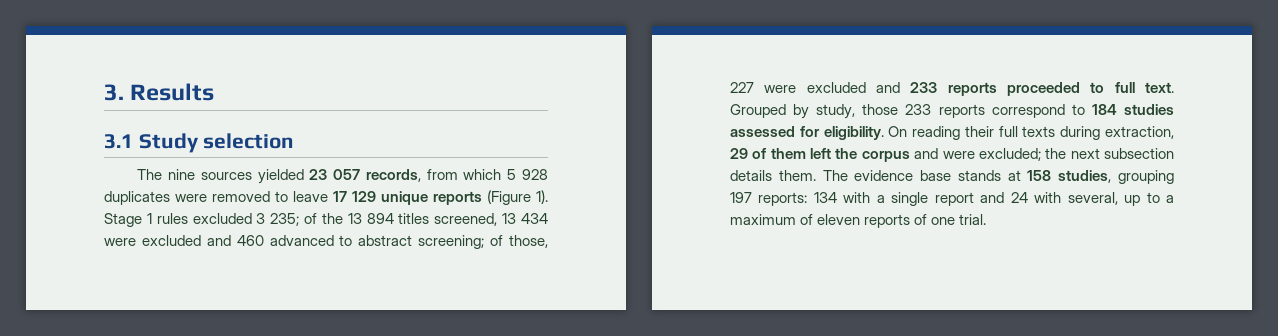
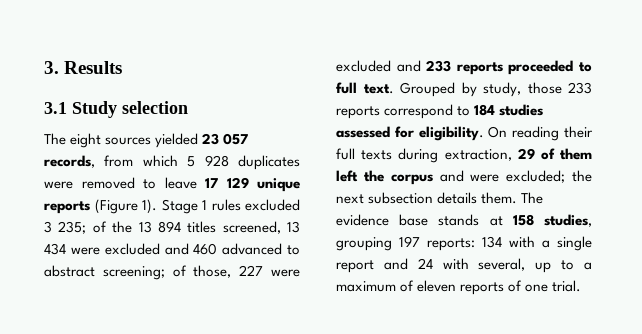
[167,169,195,180] nine -> [70,133,102,148] eight

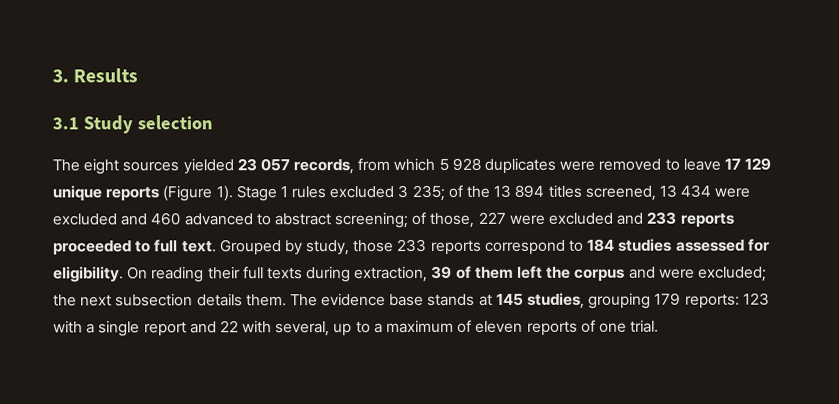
[517,148,535,159] 29 -> [431,265,453,279] 39
[512,214,534,226] 158 -> [495,293,524,306] 145
[399,236,502,251] 197 reports: 134 -> [654,292,770,309] 179 reports: 123
[417,258,433,269] 24 -> [219,320,239,333] 22

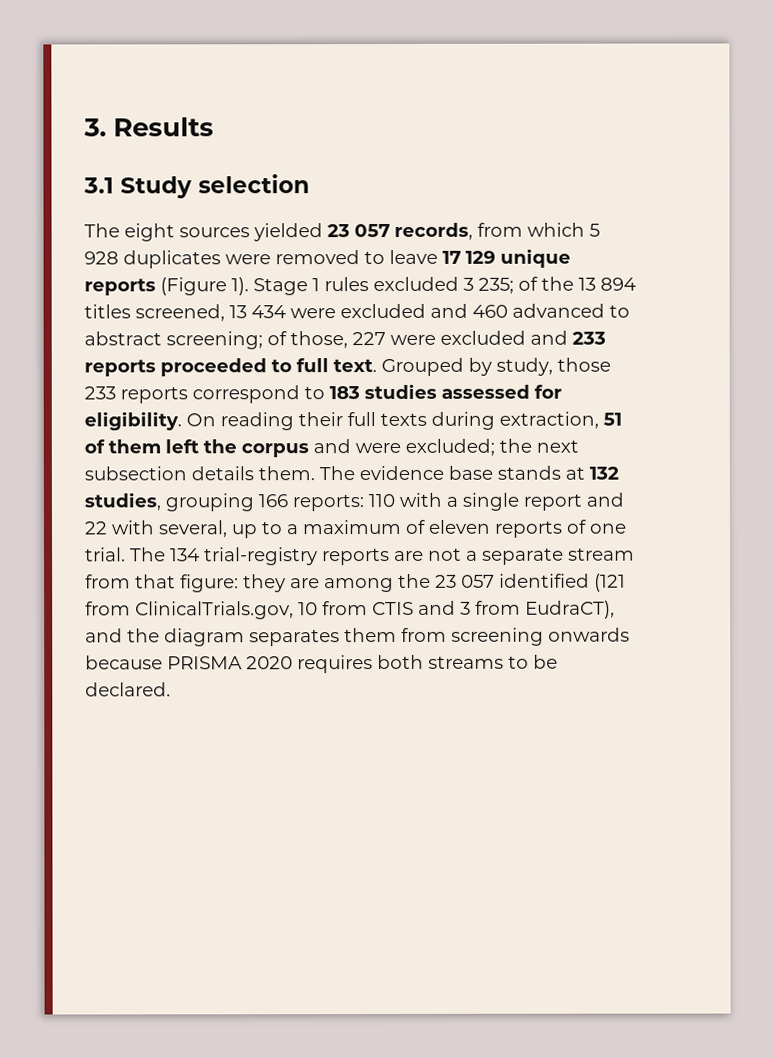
[587,238,616,252] 184 -> [329,386,360,400] 183
[431,265,453,279] 39 -> [603,412,622,426] 51
[495,293,524,306] 145 -> [589,466,619,480] 132
[654,292,770,309] 179 reports: 123 -> [258,493,395,512] 166 reports: 110
(660, 326) none -> [130,547,635,566] [85,573,626,593] [85,600,615,620] [85,627,630,647] [85,654,558,674] [85,682,171,697] The 134 trial-registry reports are not a separate stream from that figure: they are among the 23 057 identified (121 from ClinicalTrials.gov, 10 from CTIS and 3 from EudraCT), and the diagram separates them from screening onwards because PRISMA 2020 requires both streams to be declared.

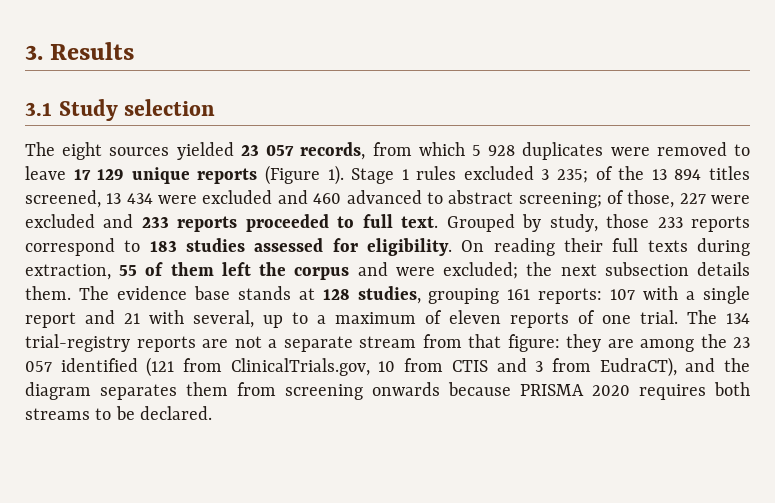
[603,412,622,426] 51 -> [119,265,138,276] 55
[589,466,619,480] 132 -> [322,289,350,300] 128
[258,493,395,512] 166 reports: 110 -> [507,288,636,304] 161 reports: 107
[84,521,108,535] 22 -> [124,313,140,324] 21

